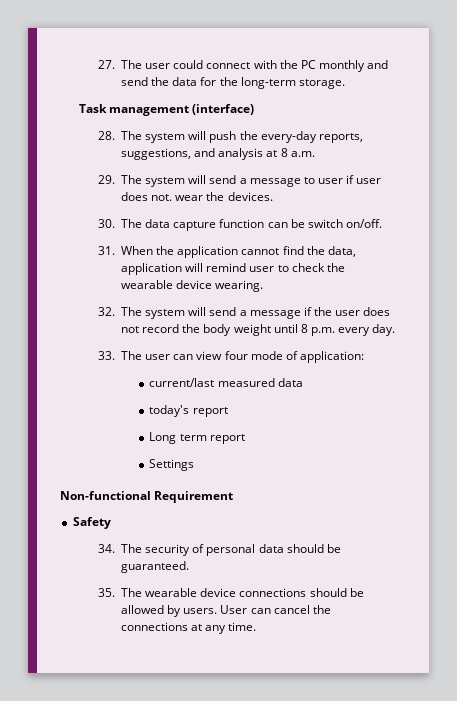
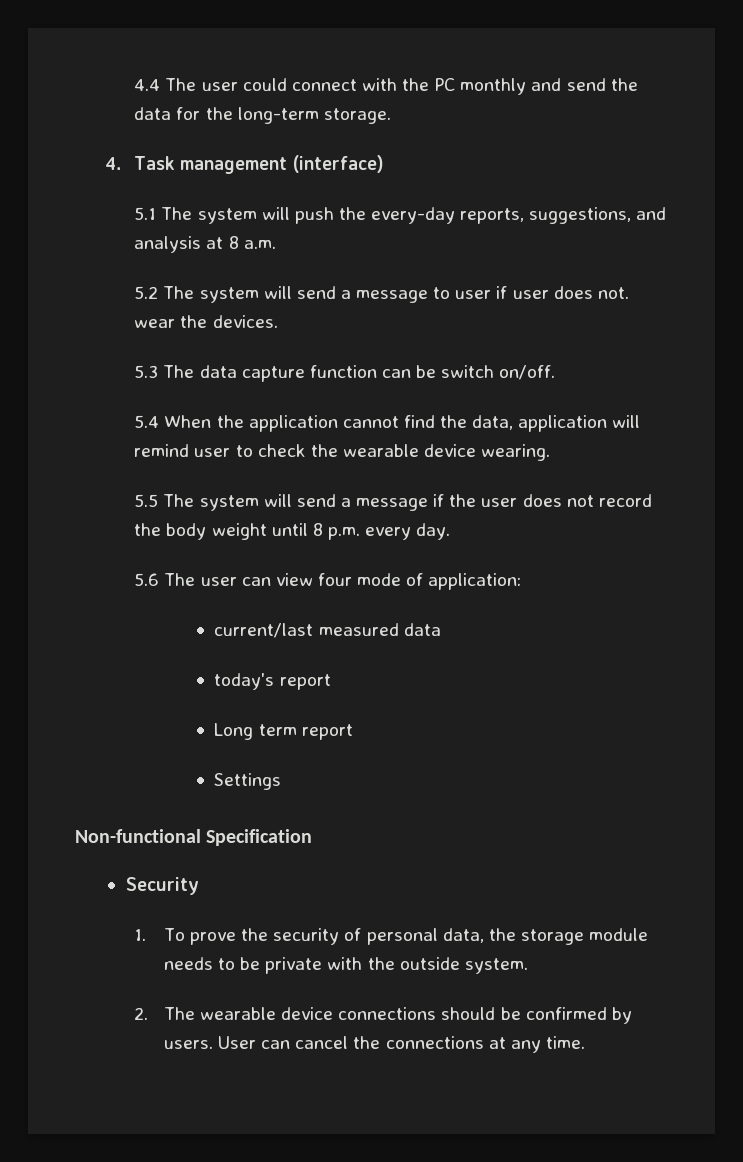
[98,60,116,69] 27. -> [134,79,161,91] 4.4
(345, 84) none -> [104,157,121,170] 4.
[98,131,116,140] 28. -> [134,207,157,220] 5.1
[98,175,116,184] 29. -> [134,286,159,299] 5.2
[98,219,116,228] 30. -> [134,365,159,378] 5.3
[98,246,116,255] 31. -> [134,415,160,428] 5.4
[98,307,116,316] 32. -> [134,494,159,507] 5.5
[98,351,116,360] 33. -> [134,573,160,586] 5.6
[154,491,234,503] [72,517,111,529] [98,544,341,556] [121,561,190,573] [98,588,116,597] Requirement // Safety // 34. The security of personal data should be guaranteed. // 35. -> [206,829,313,846] [125,877,199,895] [134,928,649,945] [163,957,528,974] [134,1007,149,1020] Specification // Security // 1. To prove the security of personal data, the storage module needs to be private with the outside system. // 2.
[121,605,165,614] allowed -> [525,1007,607,1020] confirmed

